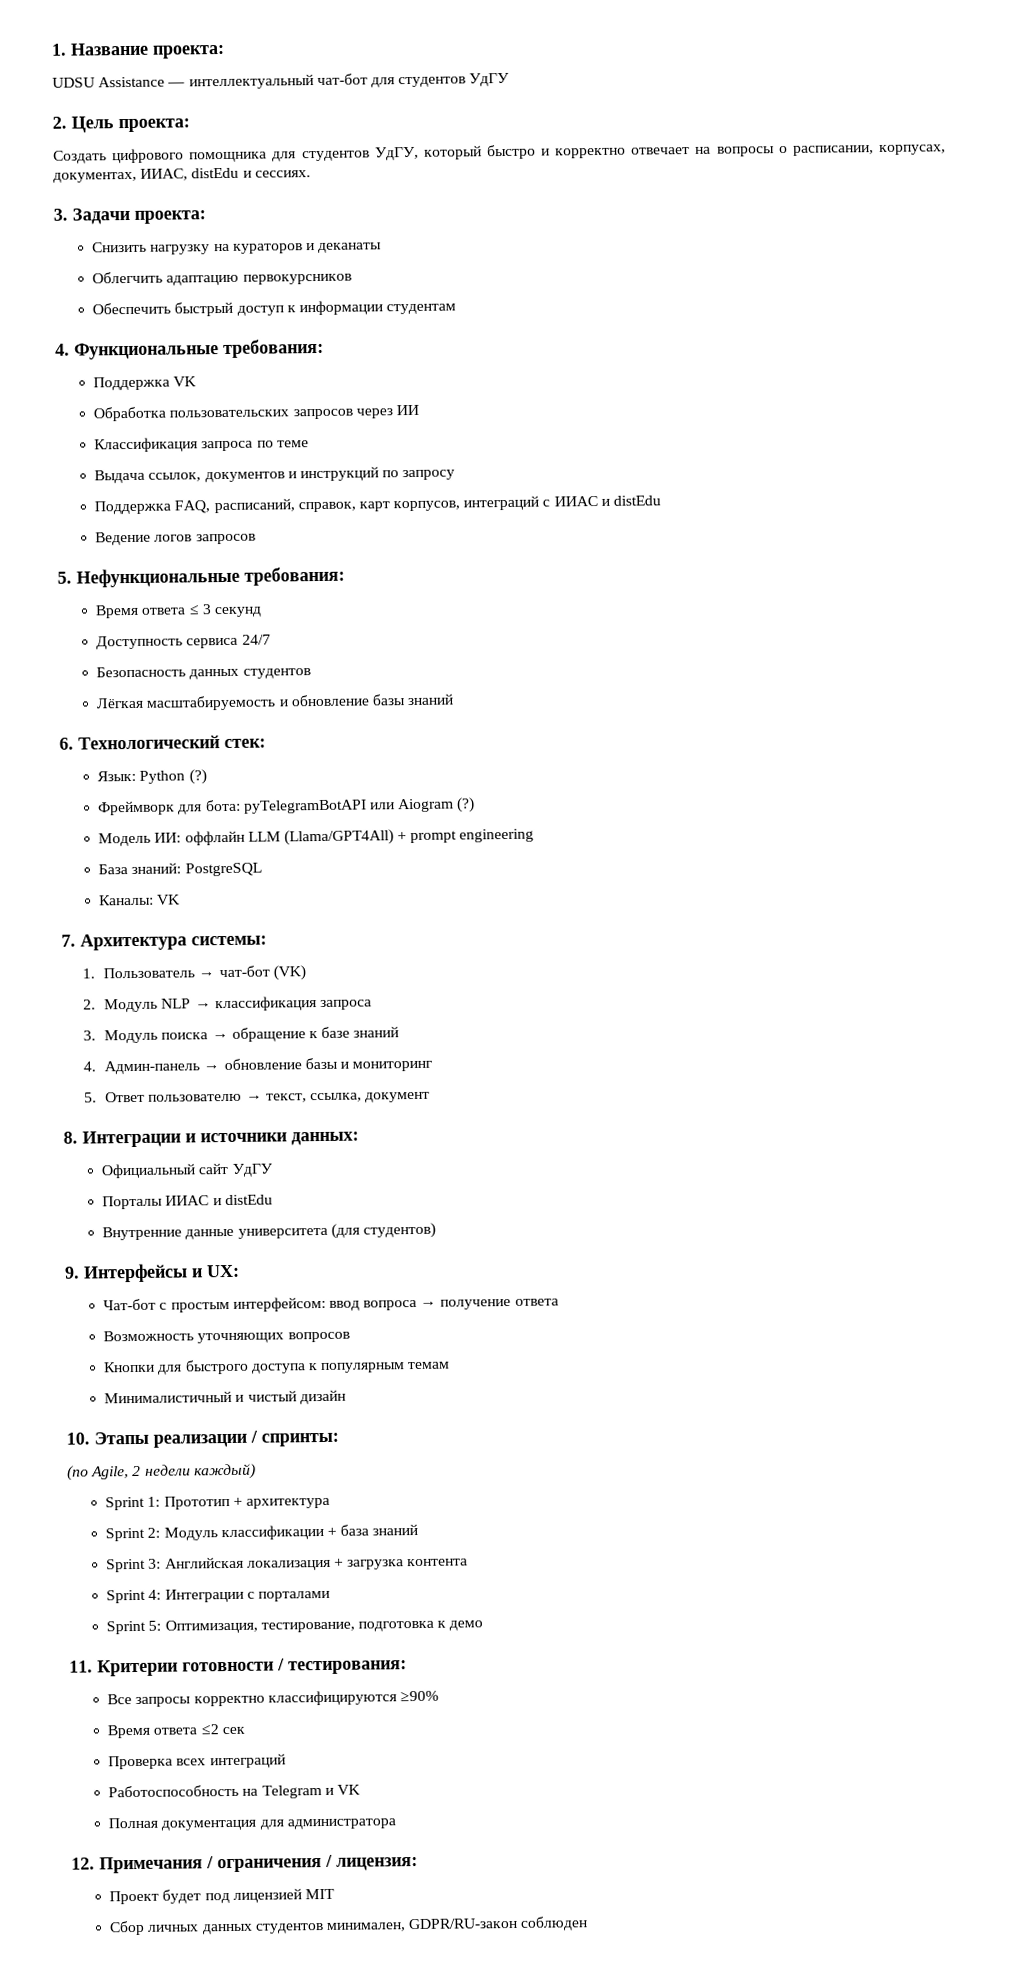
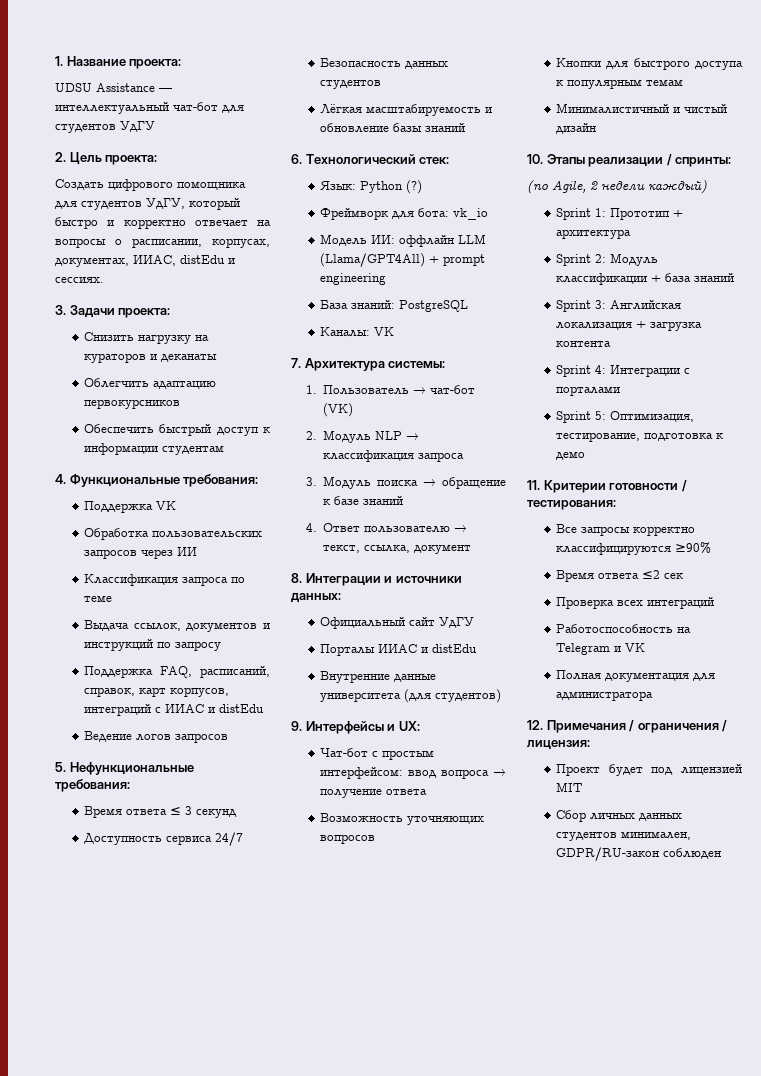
[243,797,476,814] pyTelegramBotAPI или Aiogram (?) -> [452,208,488,220] vk_io
[104,1057,433,1075] [84,1092,98,1103] Админ-панель → обновление базы и мониторинг // 5. -> (318, 527) none

